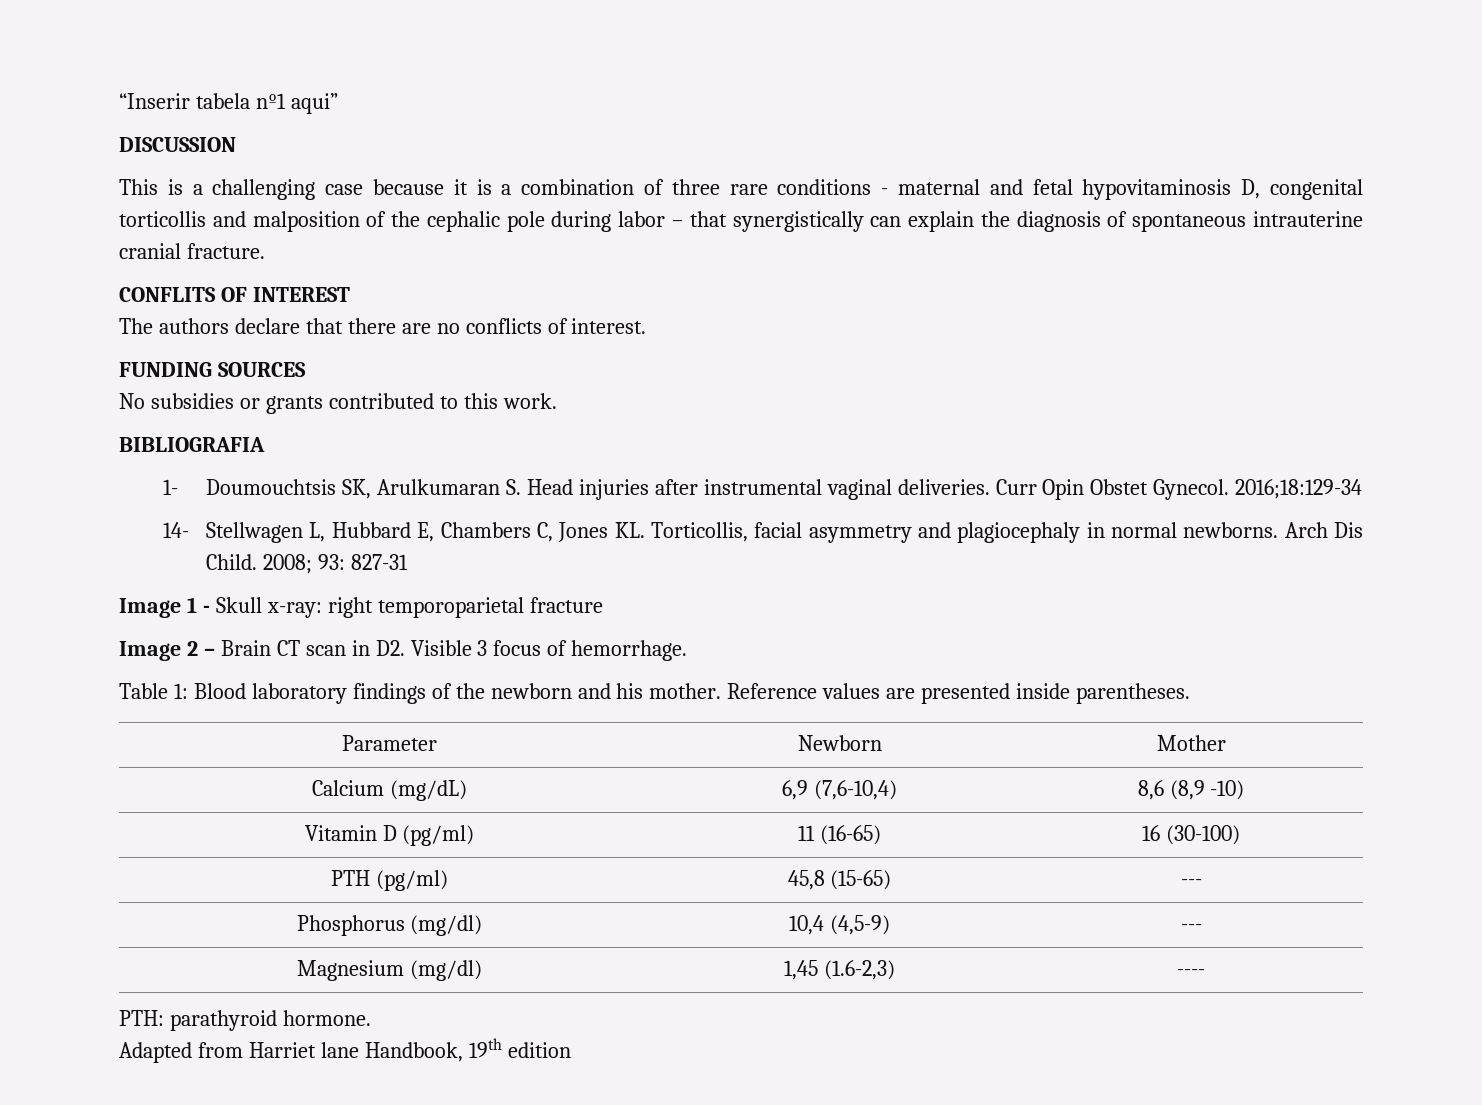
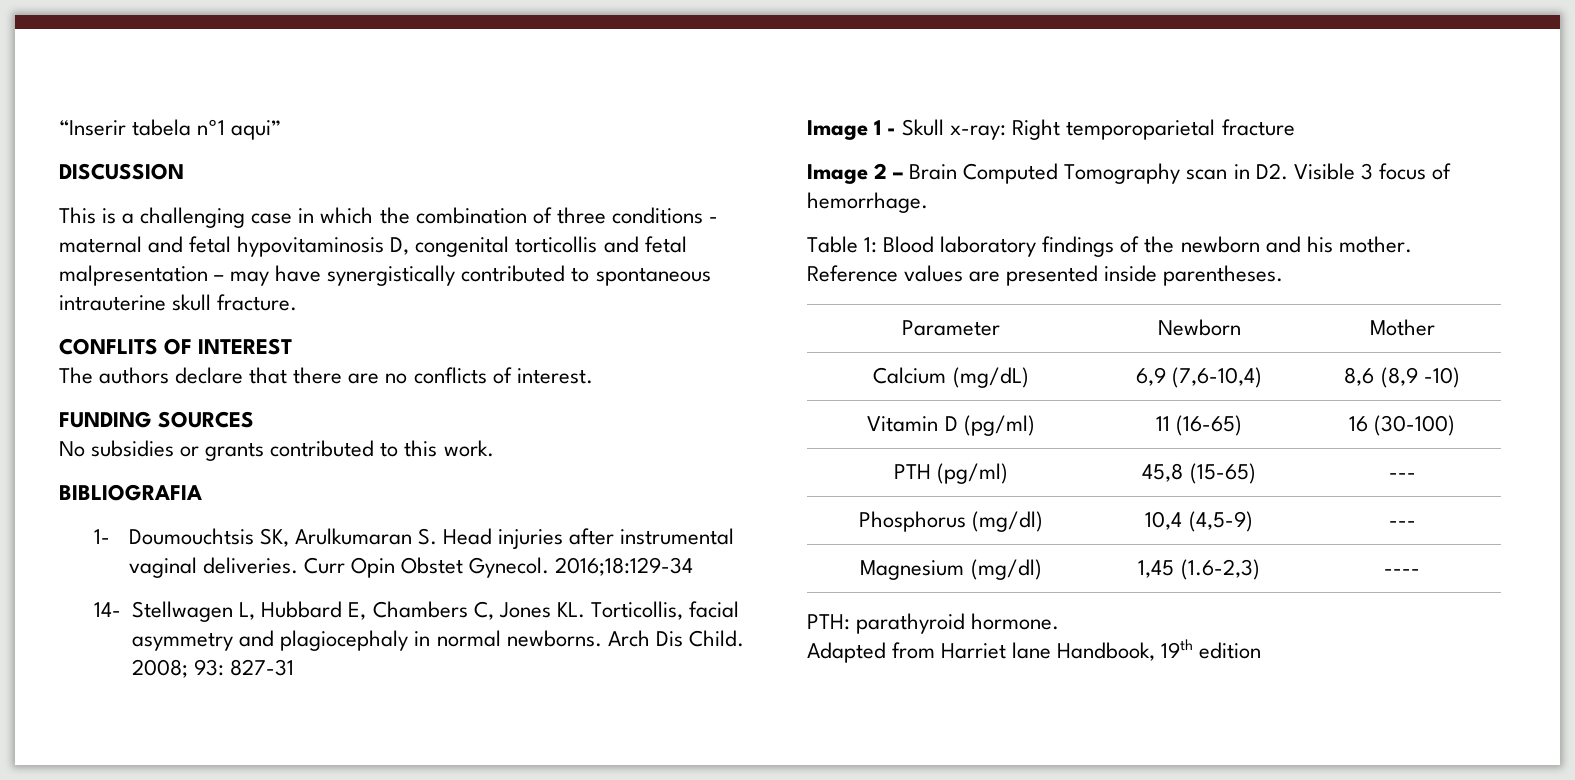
[373,179,512,195] because it is a -> [298,207,410,224] in which the
[729,184,768,195] rare -> (606, 215) none
[252,211,1128,232] malposition of the cephalic pole during labor – that synergistically can explain the diagnosis of -> [644,236,687,253] [59,265,590,286] fetal malpresentation – may have synergistically contributed to
[119,243,181,259] cranial -> [172,294,212,311] skull
[327,597,373,618] right -> [1012,119,1061,140] Right
[276,640,300,656] CT -> [963,163,1181,184] Computed Tomography

